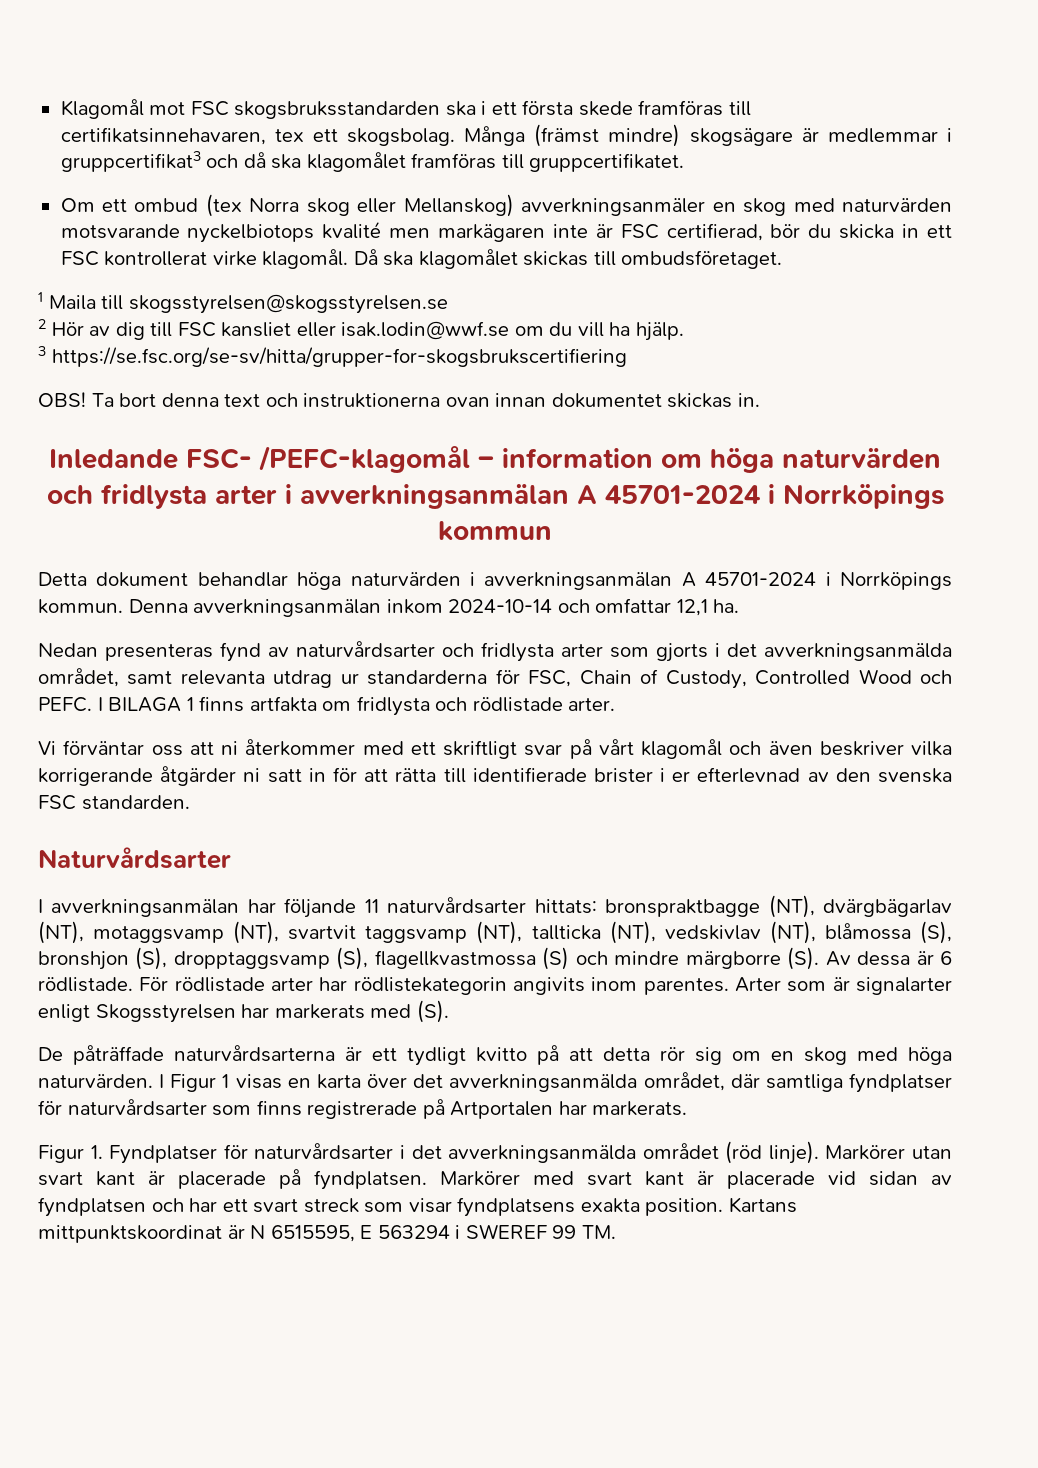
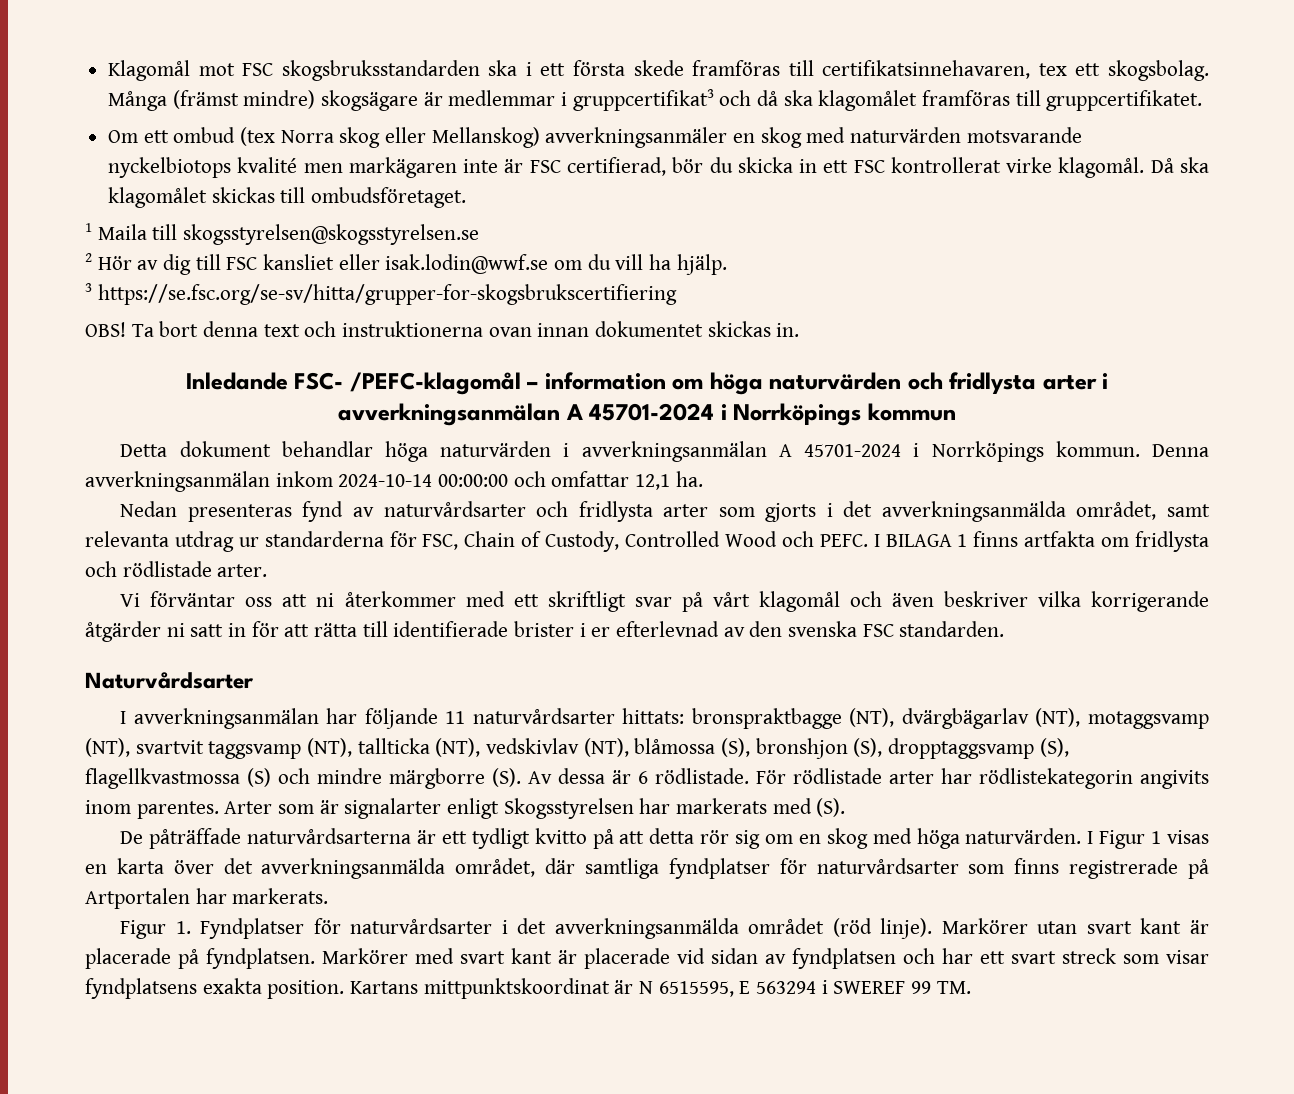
(553, 606) none -> [438,474,509,487] 00:00:00

